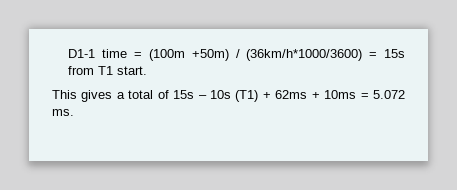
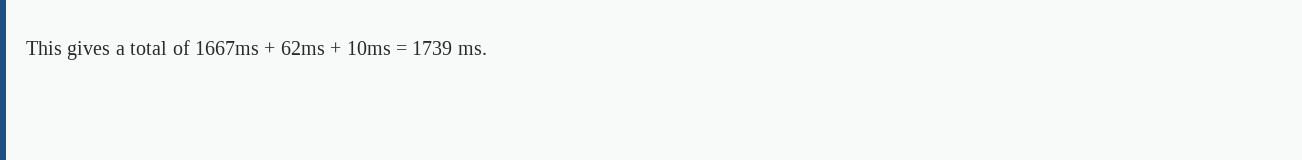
[68,49,406,61] [68,66,148,75] D1-1 time = (100m +50m) / (36km/h*1000/3600) = 15s from T1 start. // -> (26, 48) none
[173,90,259,102] 15s – 10s (T1) -> [195,41,259,55] 1667ms
[373,90,405,99] 5.072 -> [412,41,453,55] 1739

